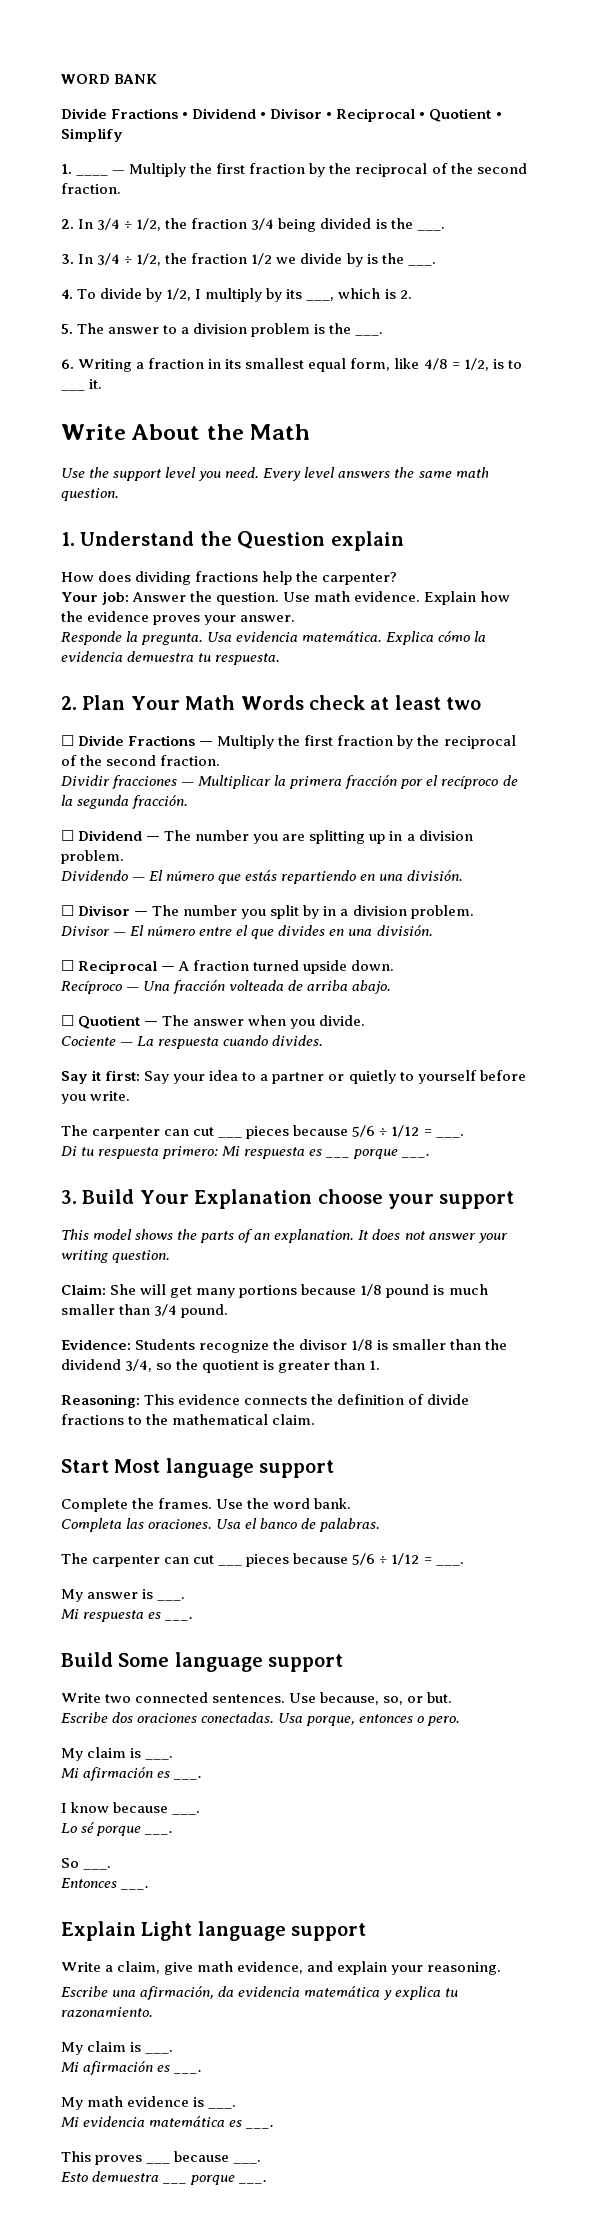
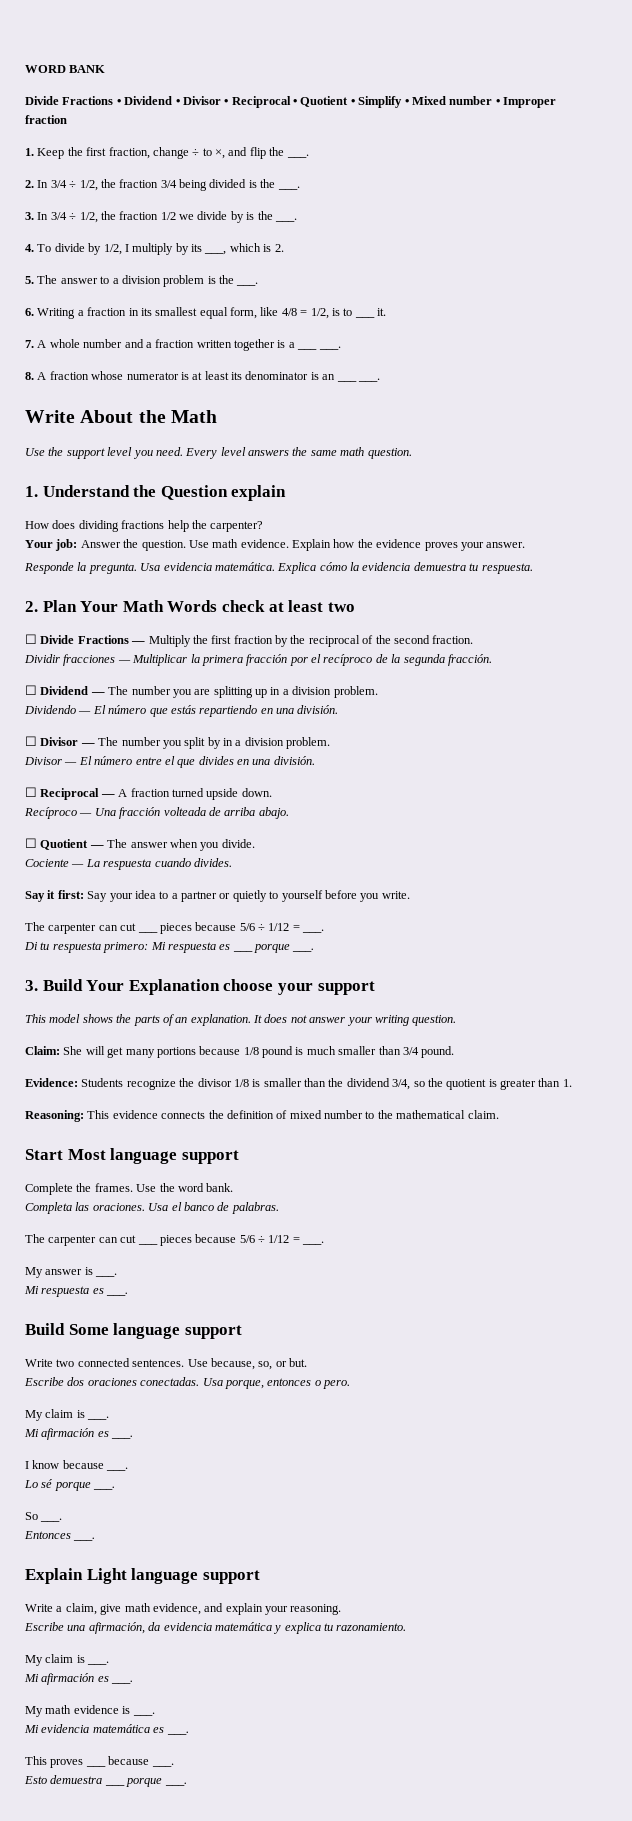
[61,164,72,174] [76,174,109,176] [112,163,527,177] [61,183,121,194] // 1. ____ — Multiply the first fraction by the reciprocal of the second fraction. -> [404,96,556,108] [25,115,67,124] [25,147,309,159] • Mixed number • Improper fraction // 1. Keep the first fraction, change ÷ to ×, and flip the ___.
(103, 384) none -> [25,339,295,351] [297,346,341,350] [25,371,336,380] [336,378,380,382] // 7. A whole number and a fraction written together is a ___ ___. // 8. A fraction whose numerator is at least its denominator is an ___ ___.
[427,1394,470,1405] [61,1414,124,1425] divide fractions -> [289,1110,363,1119] mixed number

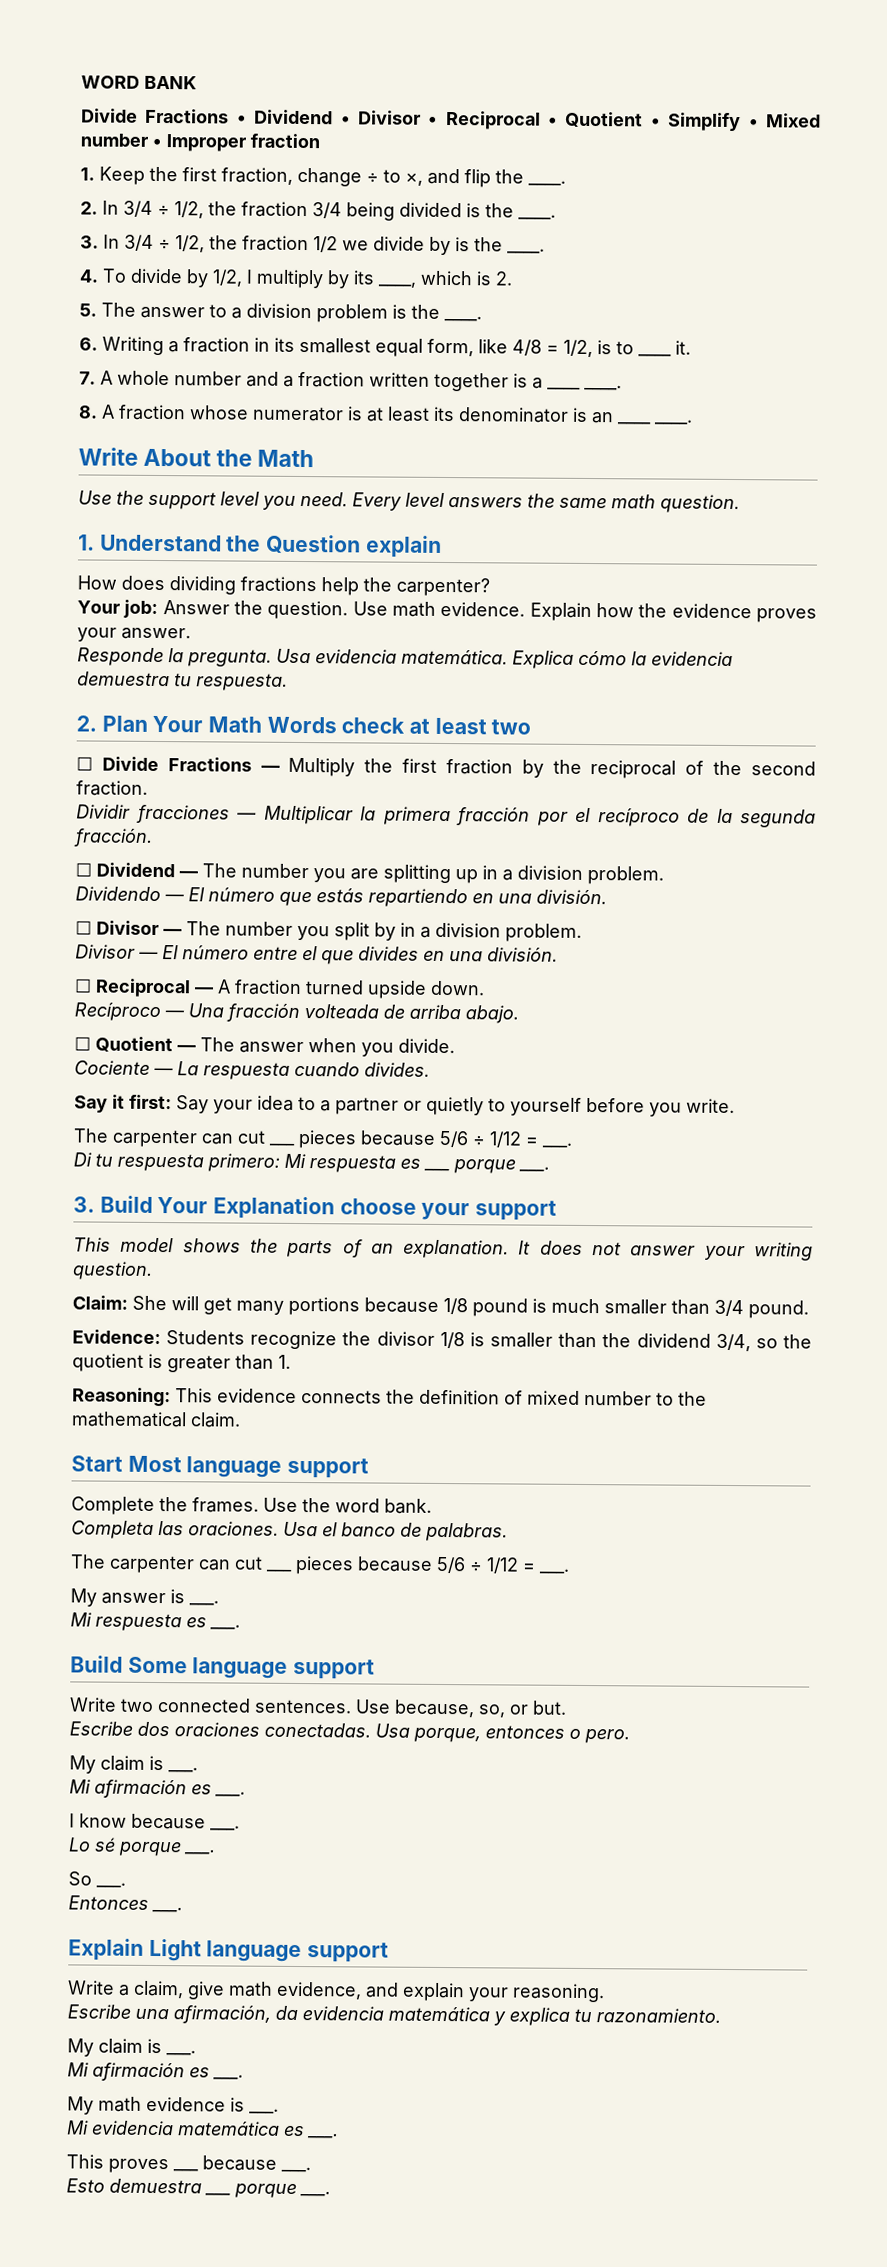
[286,154,309,158] ___. -> [528,180,566,186] ____.
[277,186,300,190] ___. -> [518,214,556,220] ____.
[274,218,297,222] ___. -> [507,248,545,254] ____.
[204,251,227,255] ___, -> [378,282,416,288] ____,
[236,282,259,286] ___. -> [444,315,482,322] ____.
[354,316,375,318] ___ -> [638,354,672,357] ____
[297,346,341,350] ___ ___. -> [547,384,622,391] ____ ____.
[336,378,380,382] ___ ___. -> [617,419,692,425] ____ ____.

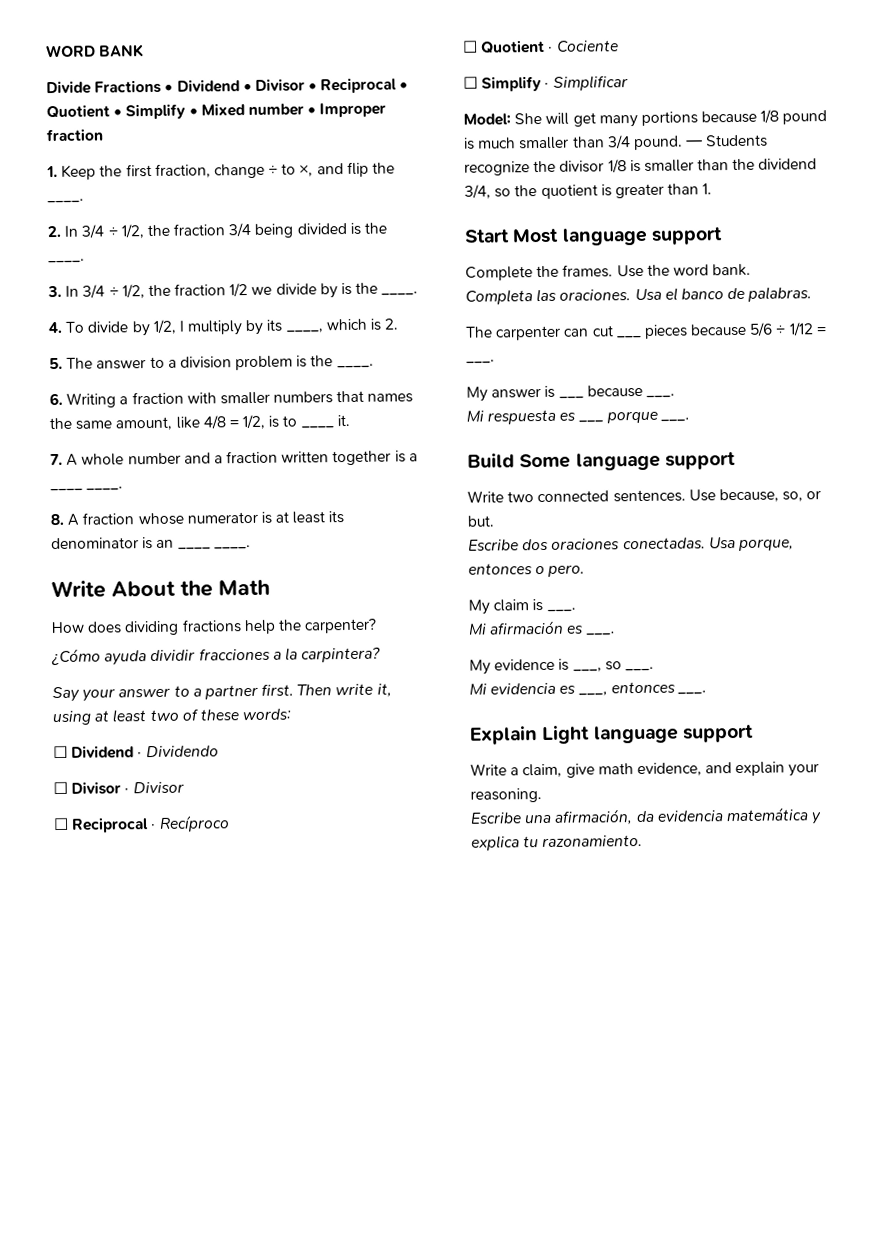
[254,337,474,357] in its smallest equal form, -> [186,390,414,405] [49,416,173,431] with smaller numbers that names the same amount,
[78,490,740,514] [78,534,442,558] // Use the support level you need. Every level answers the same math question. // 1. Understand the Question explain -> (270, 587) none
[77,599,818,623] [77,627,191,642] [77,647,733,669] [77,671,288,691] [76,715,532,735] [76,756,816,779] [76,780,148,796] [76,804,816,828] [73,828,153,847] [75,862,664,885] [75,886,607,908] [75,920,582,942] [75,944,558,965] [74,978,485,999] [74,1002,519,1024] [74,1036,455,1057] [74,1060,430,1080] [74,1094,735,1117] [73,1128,572,1149] [73,1152,550,1174] [73,1195,558,1221] [73,1237,813,1261] [72,1261,153,1280] [72,1295,128,1310] Your job: Answer the question. Use math evidence. Explain how the evidence proves your answer. // Responde la pregunta. Usa evidencia matemática. Explica cómo la evidencia demuestra tu respuesta. // 2. Plan Your Math Words check at least two // ☐ Divide Fractions — Multiply the first fraction by the reciprocal of the second fraction. // Dividir fracciones — Multiplicar la primera fracción por el recíproco de la segunda fracción. // ☐ Dividend — The number you are splitting up in a division problem. // Dividendo — El número que estás repartiendo en una división. // ☐ Divisor — The number you split by in a division problem. // Divisor — El número entre el que divides en una división. // ☐ Reciprocal — A fraction turned upside down. // Recíproco — Una fracción volteada de arriba abajo. // ☐ Quotient — The answer when you divide. // Cociente — La respuesta cuando divides. // Say it first: Say your idea to a partner or quietly to yourself before you write. // The carpenter can cut ___ pieces because 5/6 ÷ 1/12 = ___. // Di tu respuesta primero: Mi respuesta es ___ porque ___. // 3. Build Your Explanation choose your support // This model shows the parts of an explanation. It does not answer your writing question. // Claim: -> [51,646,382,666] [52,683,392,703] [52,708,292,726] [53,745,219,759] [53,781,184,795] [53,815,230,833] [462,39,619,54] [463,75,628,92] [463,113,511,126] ¿Cómo ayuda dividir fracciones a la carpintera? // Say your answer to a partner first. Then write it, using at least two of these words: // ☐ Dividend · Dividendo // ☐ Divisor · Divisor // ☐ Reciprocal · Recíproco // ☐ Quotient · Cociente // ☐ Simplify · Simplificar // Model:
[72,1329,161,1345] // Evidence: -> [686,140,704,147] —
[72,1387,707,1407] [71,1411,241,1428] // Reasoning: This evidence connects the definition of mixed number to the mathematical claim. -> (713, 189) none
(185, 1596) none -> [558,384,643,399] ___ because
(207, 1622) none -> [577,410,658,424] ___ porque
[69,1813,240,1831] [68,1837,215,1857] [68,1871,126,1888] [68,1895,149,1910] I know because ___. // Lo sé porque ___. // So ___. // Entonces -> [469,658,654,675] [469,681,676,696] My evidence is ___, so ___. // Mi evidencia es ___, entonces
[67,2038,196,2057] [67,2062,244,2082] [67,2096,279,2115] [67,2120,339,2139] [66,2154,311,2174] [66,2178,331,2199] // My claim is ___. // Mi afirmación es ___. // My math evidence is ___. // Mi evidencia matemática es ___. // This proves ___ because ___. // Esto demuestra ___ porque ___. -> (644, 841) none

